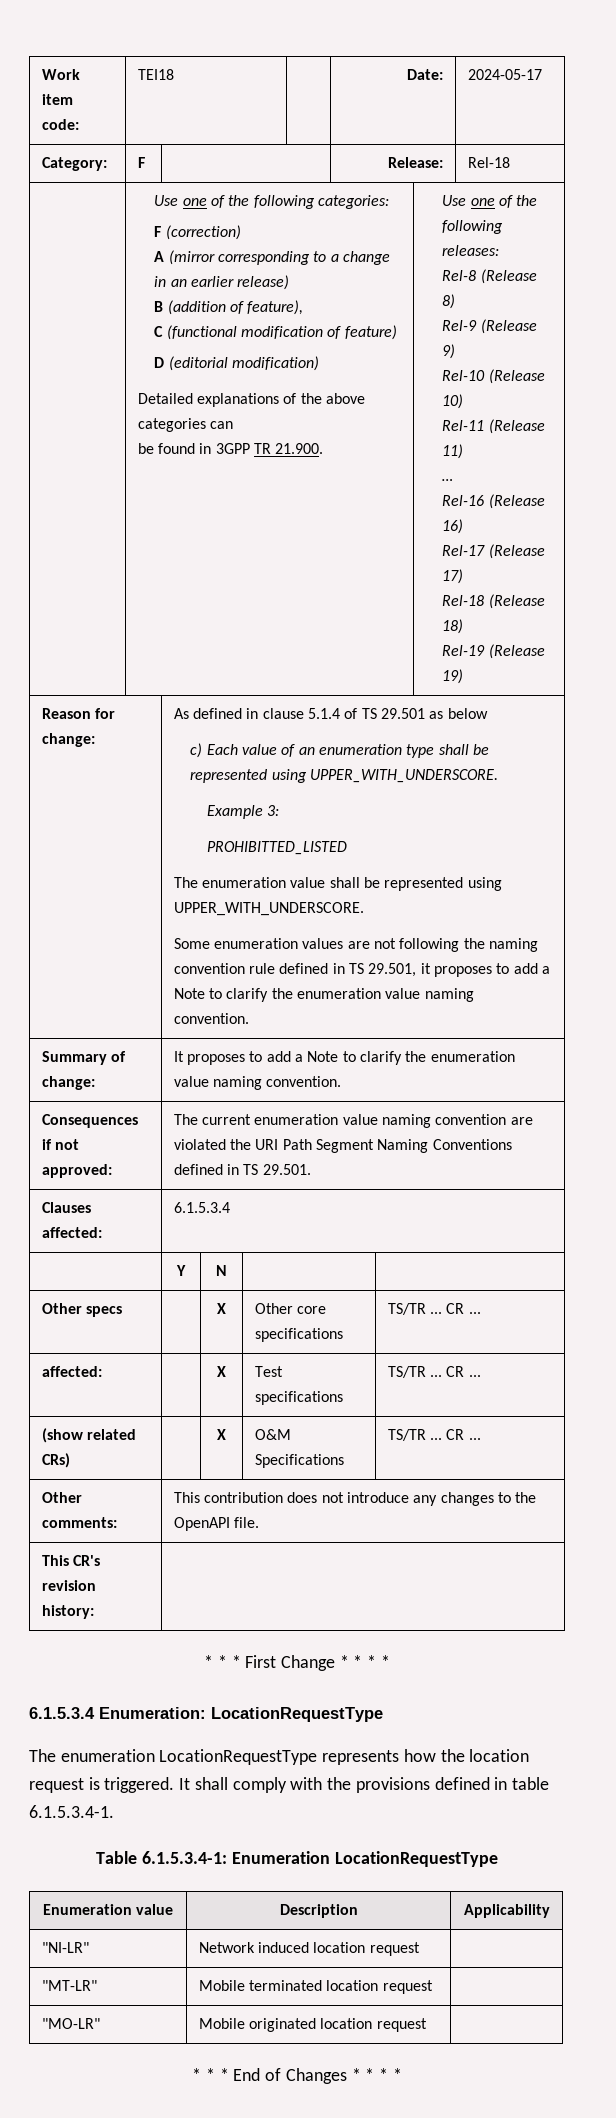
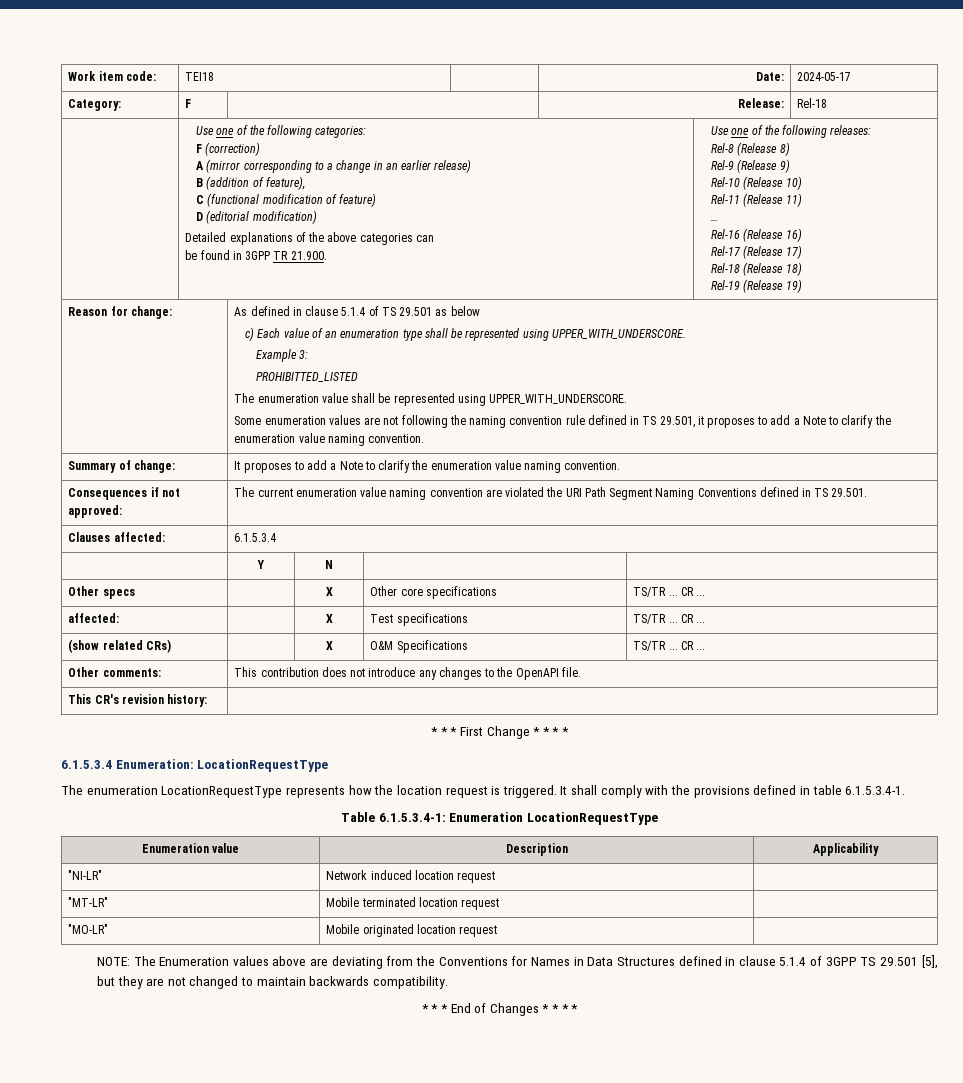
(427, 2025) none -> [96,955,938,969] [96,976,449,989] // NOTE: The Enumeration values above are deviating from the Conventions for Names in Data Structures defined in clause 5.1.4 of 3GPP TS 29.501 [5], but they are not changed to maintain backwards compatibility.

